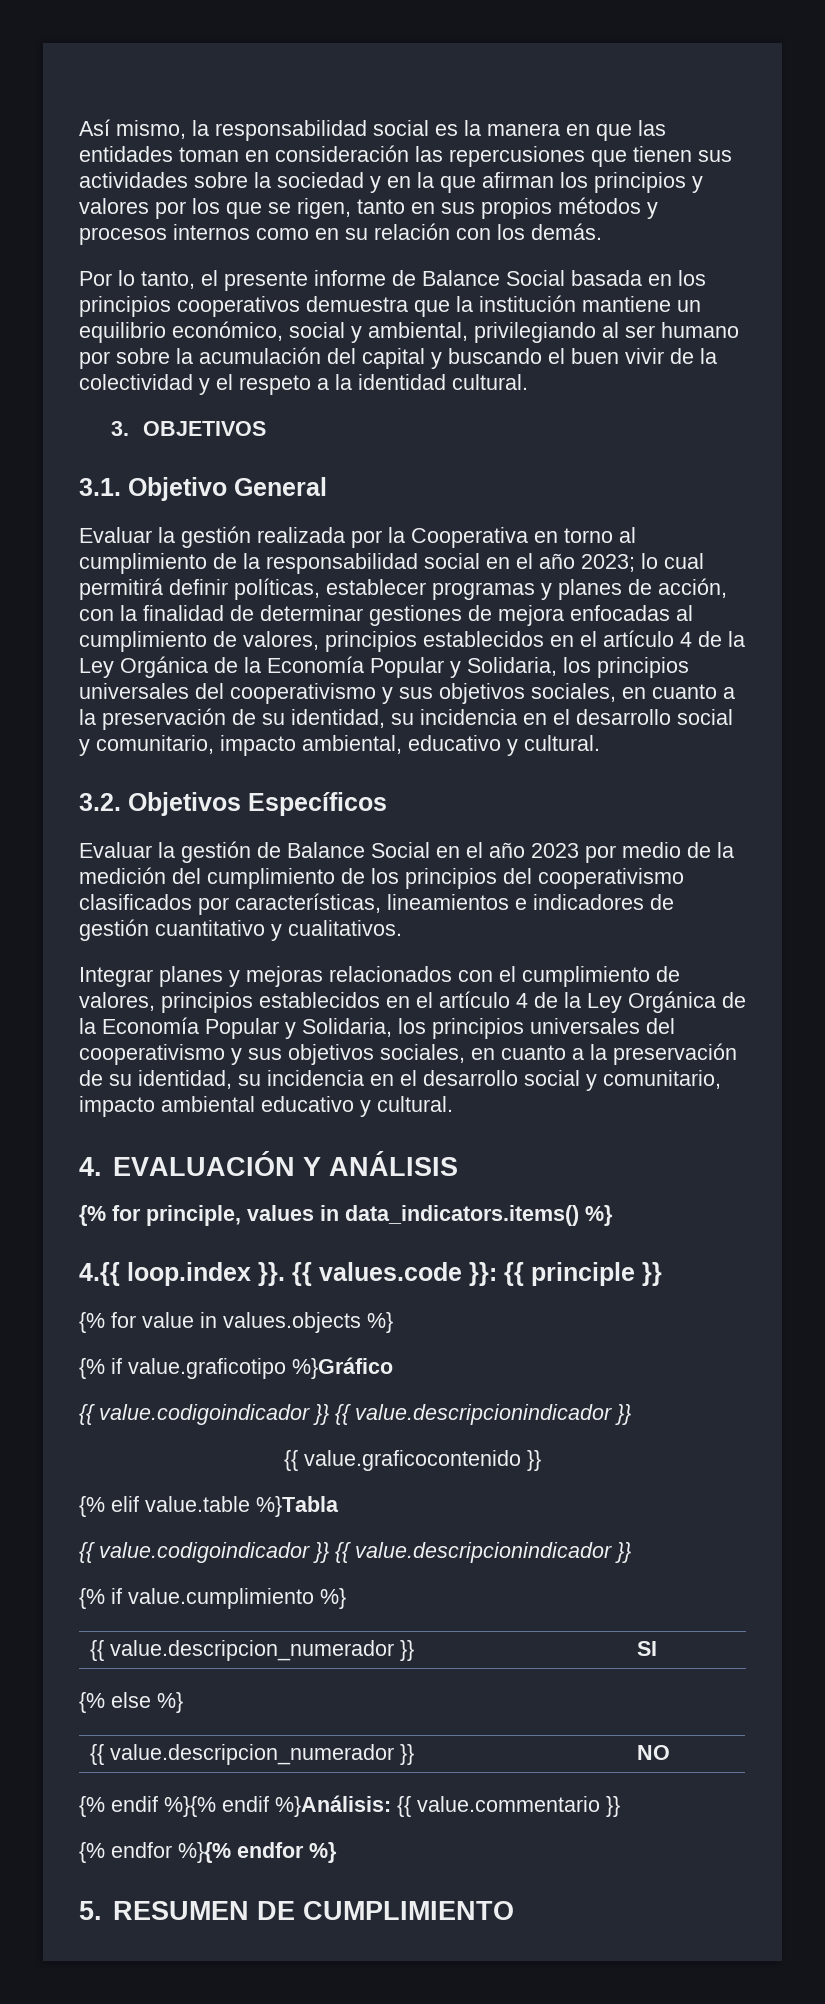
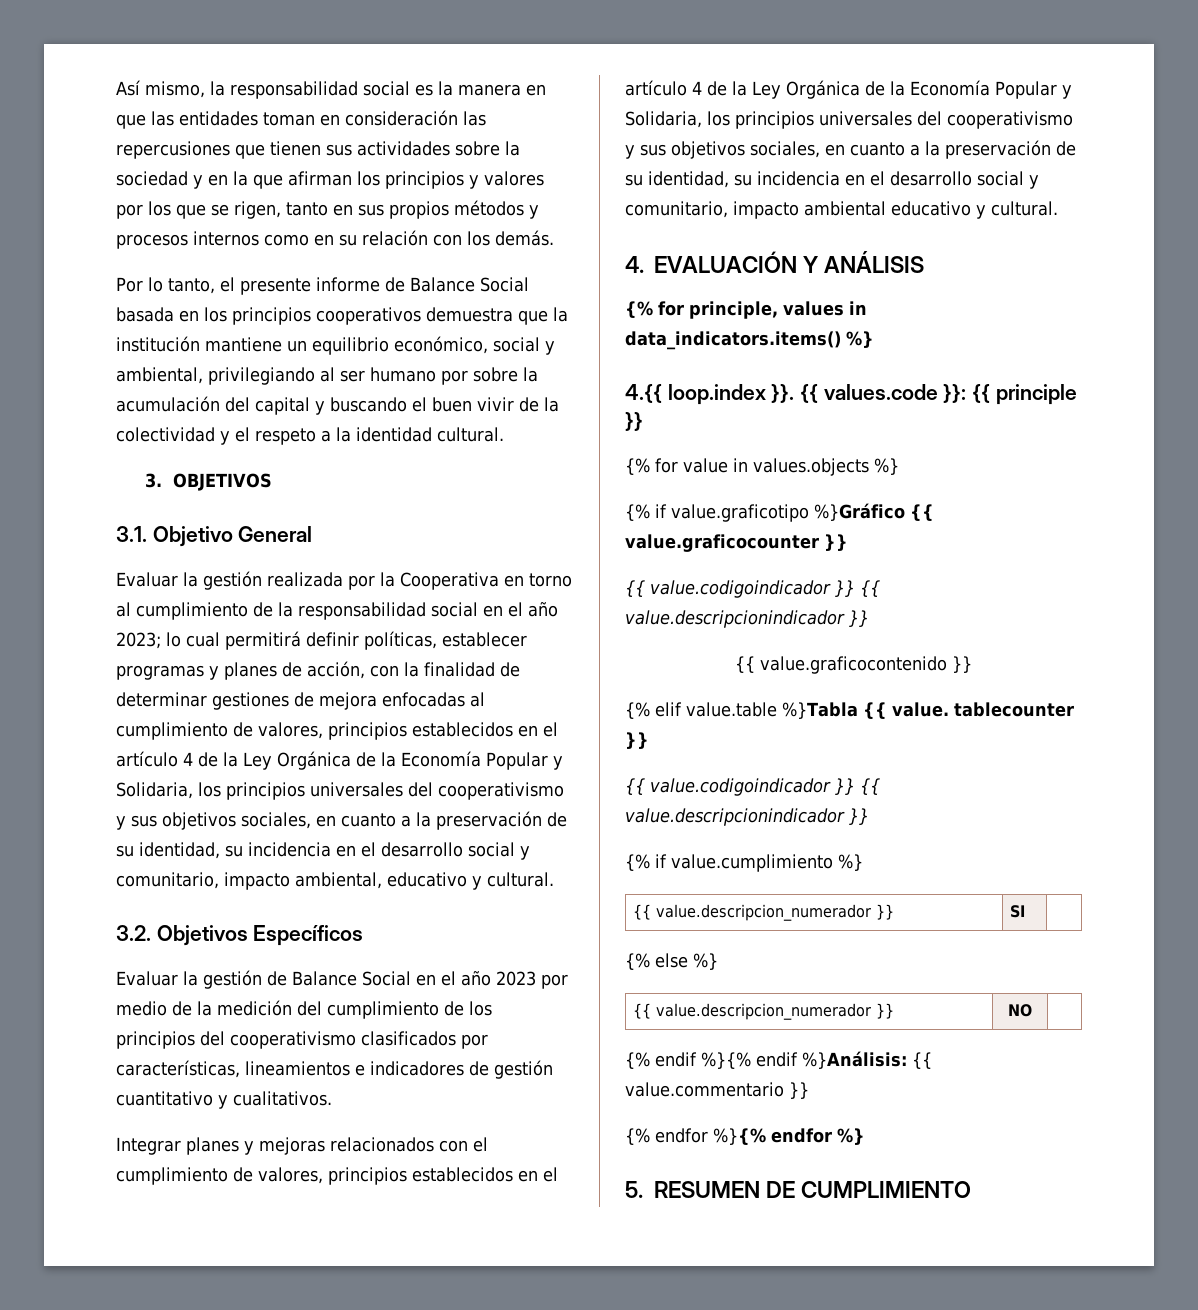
(393, 1368) none -> [910,504,934,521] [625,534,848,552] {{ value.graficocounter }}
(339, 1506) none -> [862,702,1074,719] [625,732,649,749] {{ value. tablecounter }}

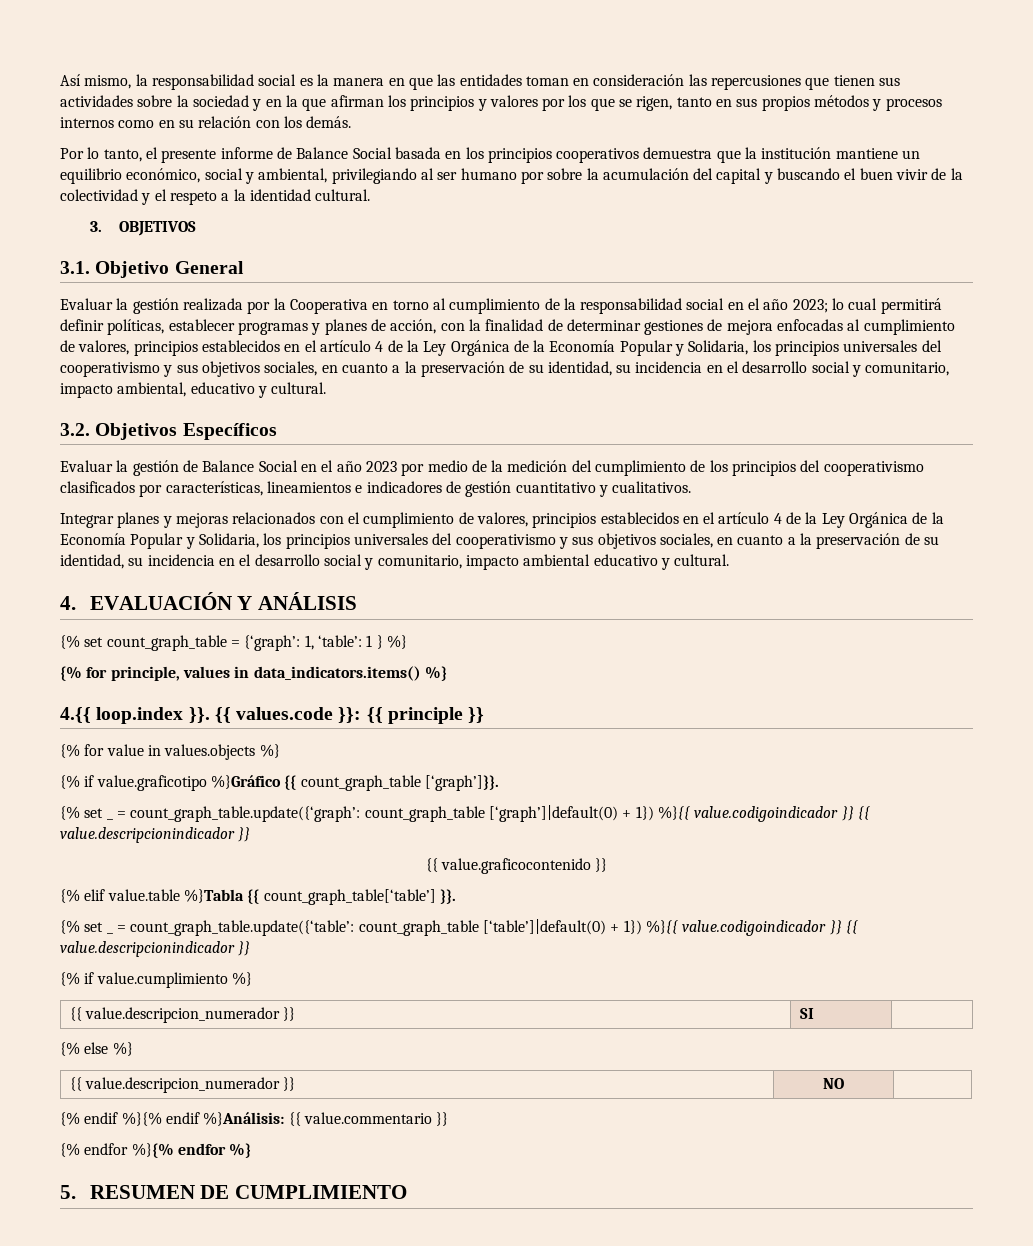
(924, 262) none -> [60,635,407,651] // {% set count_graph_table = {‘graph’: 1, ‘table’: 1 } %}
[625,534,848,552] [625,580,645,597] value.graficocounter }} // {{ -> [300,775,499,791] [60,806,104,820] [106,818,113,820] [116,805,690,822] count_graph_table [‘graph’]}}. // {% set _ = count_graph_table.update({‘graph’: count_graph_table [‘graph’]|default(0) + 1}) %}{{
[891,702,1074,717] [625,732,649,749] [625,778,645,795] value. tablecounter }} // {{ -> [263,889,456,905] [60,920,104,934] [106,932,113,934] [116,919,678,936] count_graph_table[‘table’] }}. // {% set _ = count_graph_table.update({‘table’: count_graph_table [‘table’]|default(0) + 1}) %}{{

